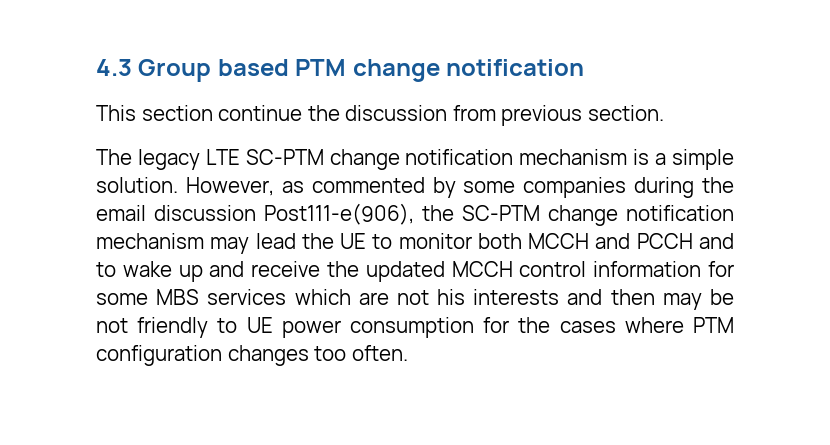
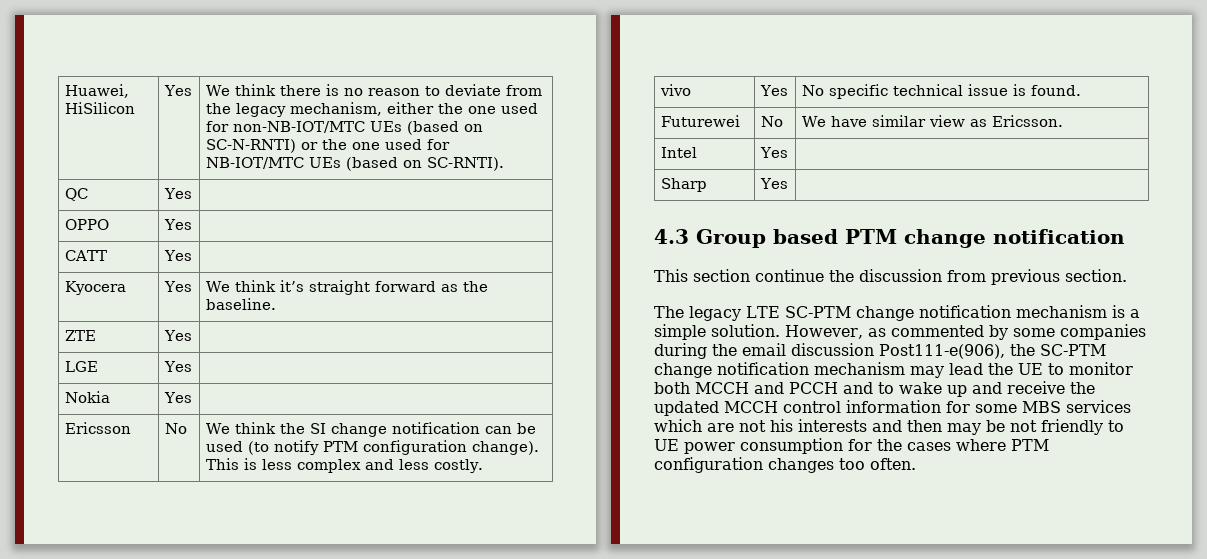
(96, 67) none -> [64,84,129,98] [64,102,135,114] [163,85,192,96] [205,84,542,96] [205,102,538,117] [205,121,483,135] [205,139,450,153] [205,157,504,171] [64,188,88,201] [163,188,192,199] [64,219,109,230] [163,219,192,230] [64,250,107,261] [163,250,192,261] [64,281,126,295] [163,281,192,292] [205,280,488,295] [205,298,276,310] [64,330,96,341] [163,330,192,341] [64,361,98,372] [163,361,192,372] [64,391,110,403] [163,392,192,403] [64,422,131,434] [164,423,187,434] [205,422,536,437] [205,440,539,455] [205,458,483,473] [659,84,691,96] [759,85,788,96] [801,84,1081,99] [660,115,740,127] [760,116,783,127] [801,115,1063,127] [660,147,697,158] [759,147,788,158] [660,178,707,192] [759,178,788,189] Huawei, HiSilicon | Yes | We think there is no reason to deviate from the legacy mechanism, either the one used for non-NB-IOT/MTC UEs (based on SC-N-RNTI) or the one used for NB-IOT/MTC UEs (based on SC-RNTI). // QC | Yes | // OPPO | Yes | // CATT | Yes | // Kyocera | Yes | We think it’s straight forward as the baseline. // ZTE | Yes | // LGE | Yes | // Nokia | Yes | // Ericsson | No | We think the SI change notification can be used (to notify PTM configuration change). This is less complex and less costly. // vivo | Yes | No specific technical issue is found. // Futurewei | No | We have similar view as Ericsson. // Intel | Yes | // Sharp | Yes | //

